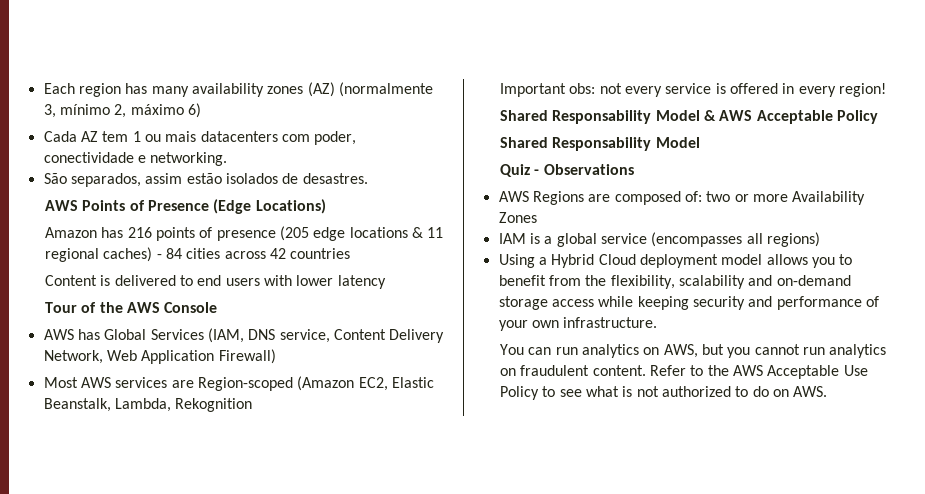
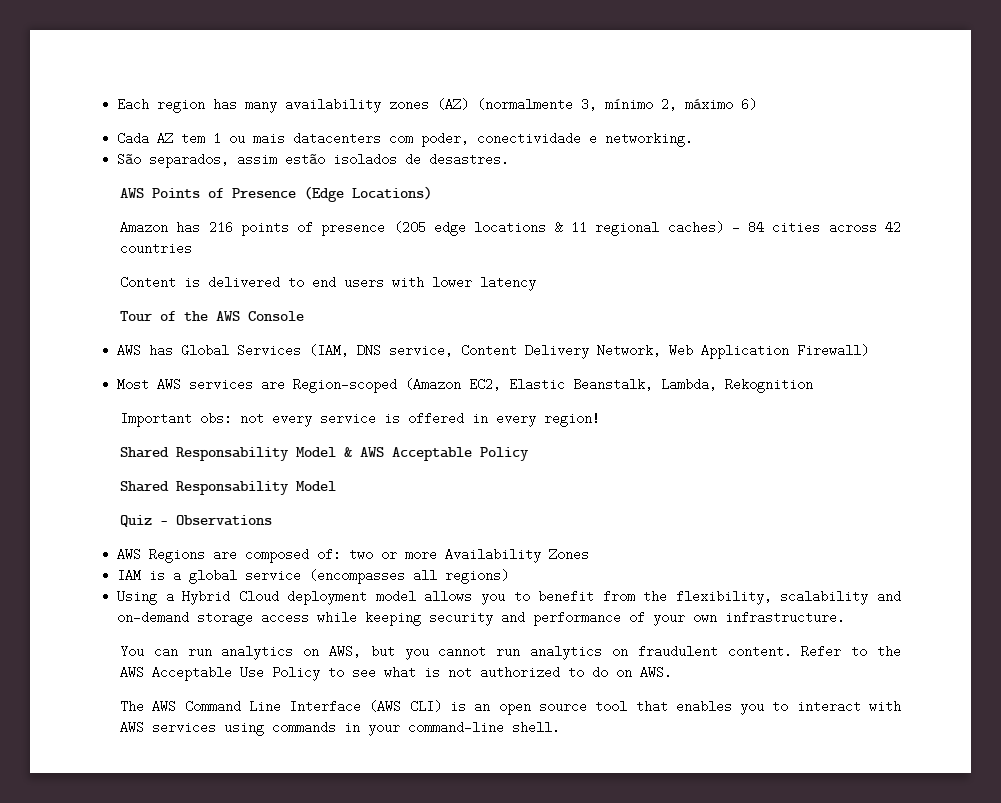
(828, 391) none -> [119,700,901,715] [119,721,560,736] // The AWS Command Line Interface (AWS CLI) is an open source tool that enables you to interact with AWS services using commands in your command-line shell.

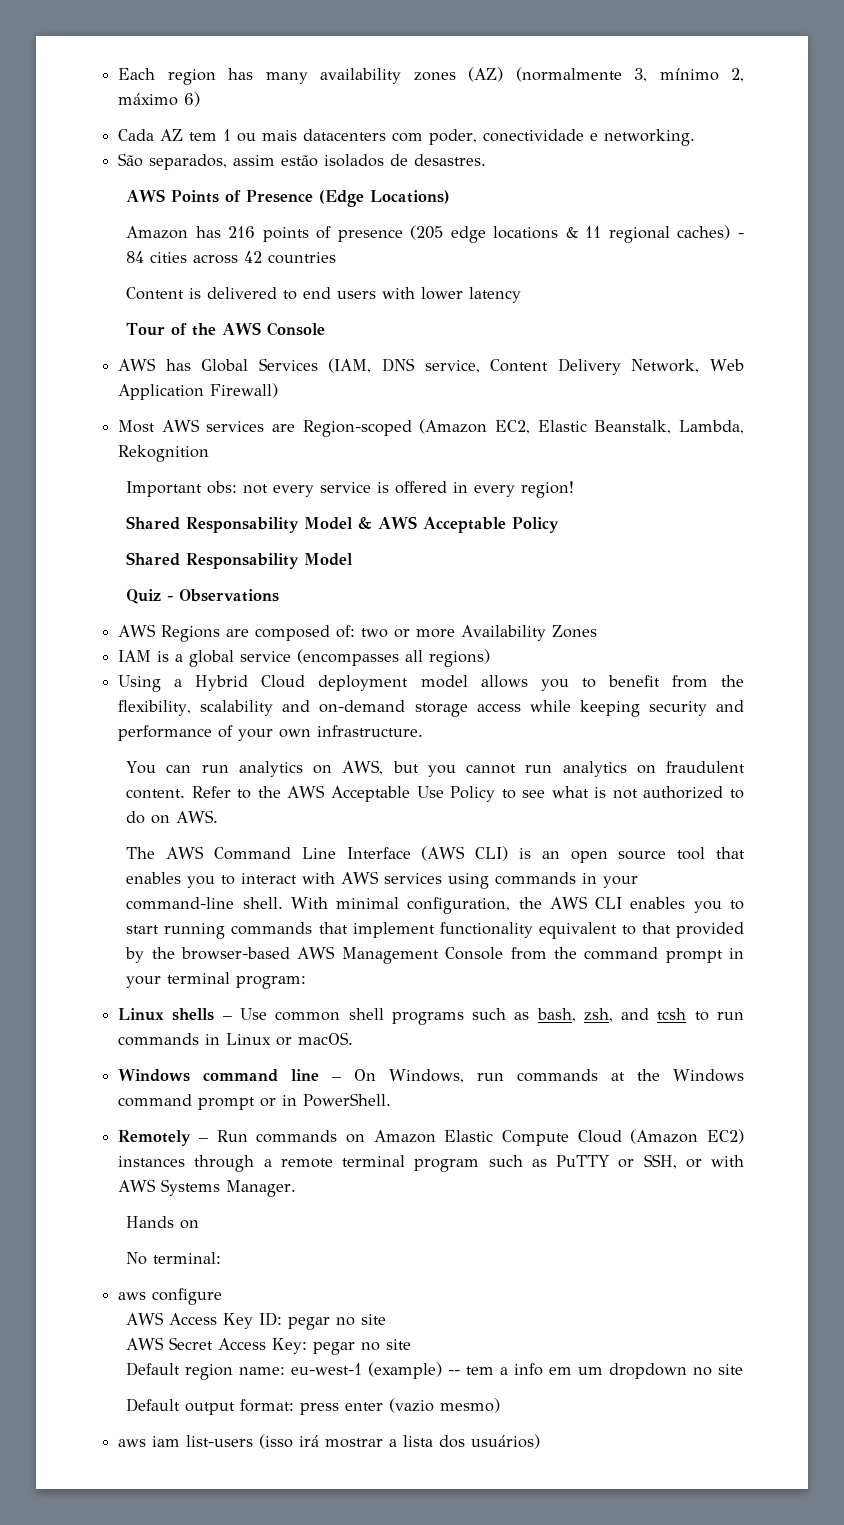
(560, 727) none -> [290,896,744,914] [126,922,744,939] [125,946,744,964] [126,972,307,989] [118,1008,744,1025] [118,1032,354,1046] [118,1069,745,1083] [118,1093,392,1110] [118,1129,744,1146] [118,1154,744,1172] [118,1179,297,1197] [126,1216,200,1229] [126,1252,222,1265] [118,1288,223,1305] [126,1312,387,1330] [126,1337,412,1355] [126,1362,744,1380] [126,1398,501,1415] [118,1434,541,1449] With minimal configuration, the AWS CLI enables you to start running commands that implement functionality equivalent to that provided by the browser-based AWS Management Console from the command prompt in your terminal program: // Linux shells – Use common shell programs such as bash, zsh, and tcsh to run commands in Linux or macOS. // Windows command line – On Windows, run commands at the Windows command prompt or in PowerShell. // Remotely – Run commands on Amazon Elastic Compute Cloud (Amazon EC2) instances through a remote terminal program such as PuTTY or SSH, or with AWS Systems Manager. // Hands on // No terminal: // aws configure // AWS Access Key ID: pegar no site // AWS Secret Access Key: pegar no site // Default region name: eu-west-1 (example) -- tem a info em um dropdown no site // Default output format: press enter (vazio mesmo) // aws iam list-users (isso irá mostrar a lista dos usuários)

